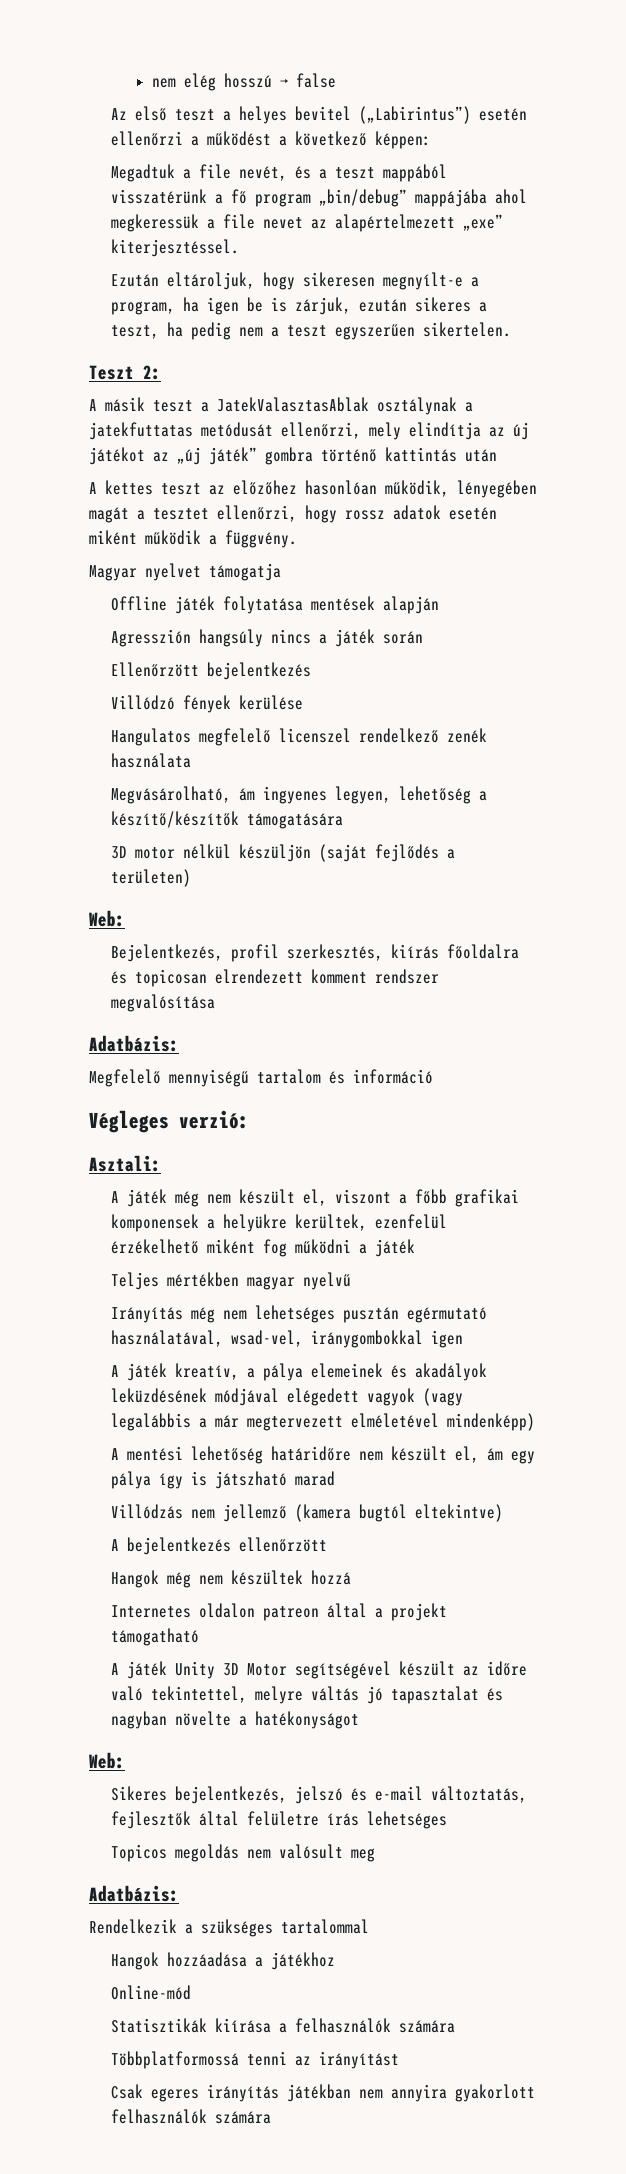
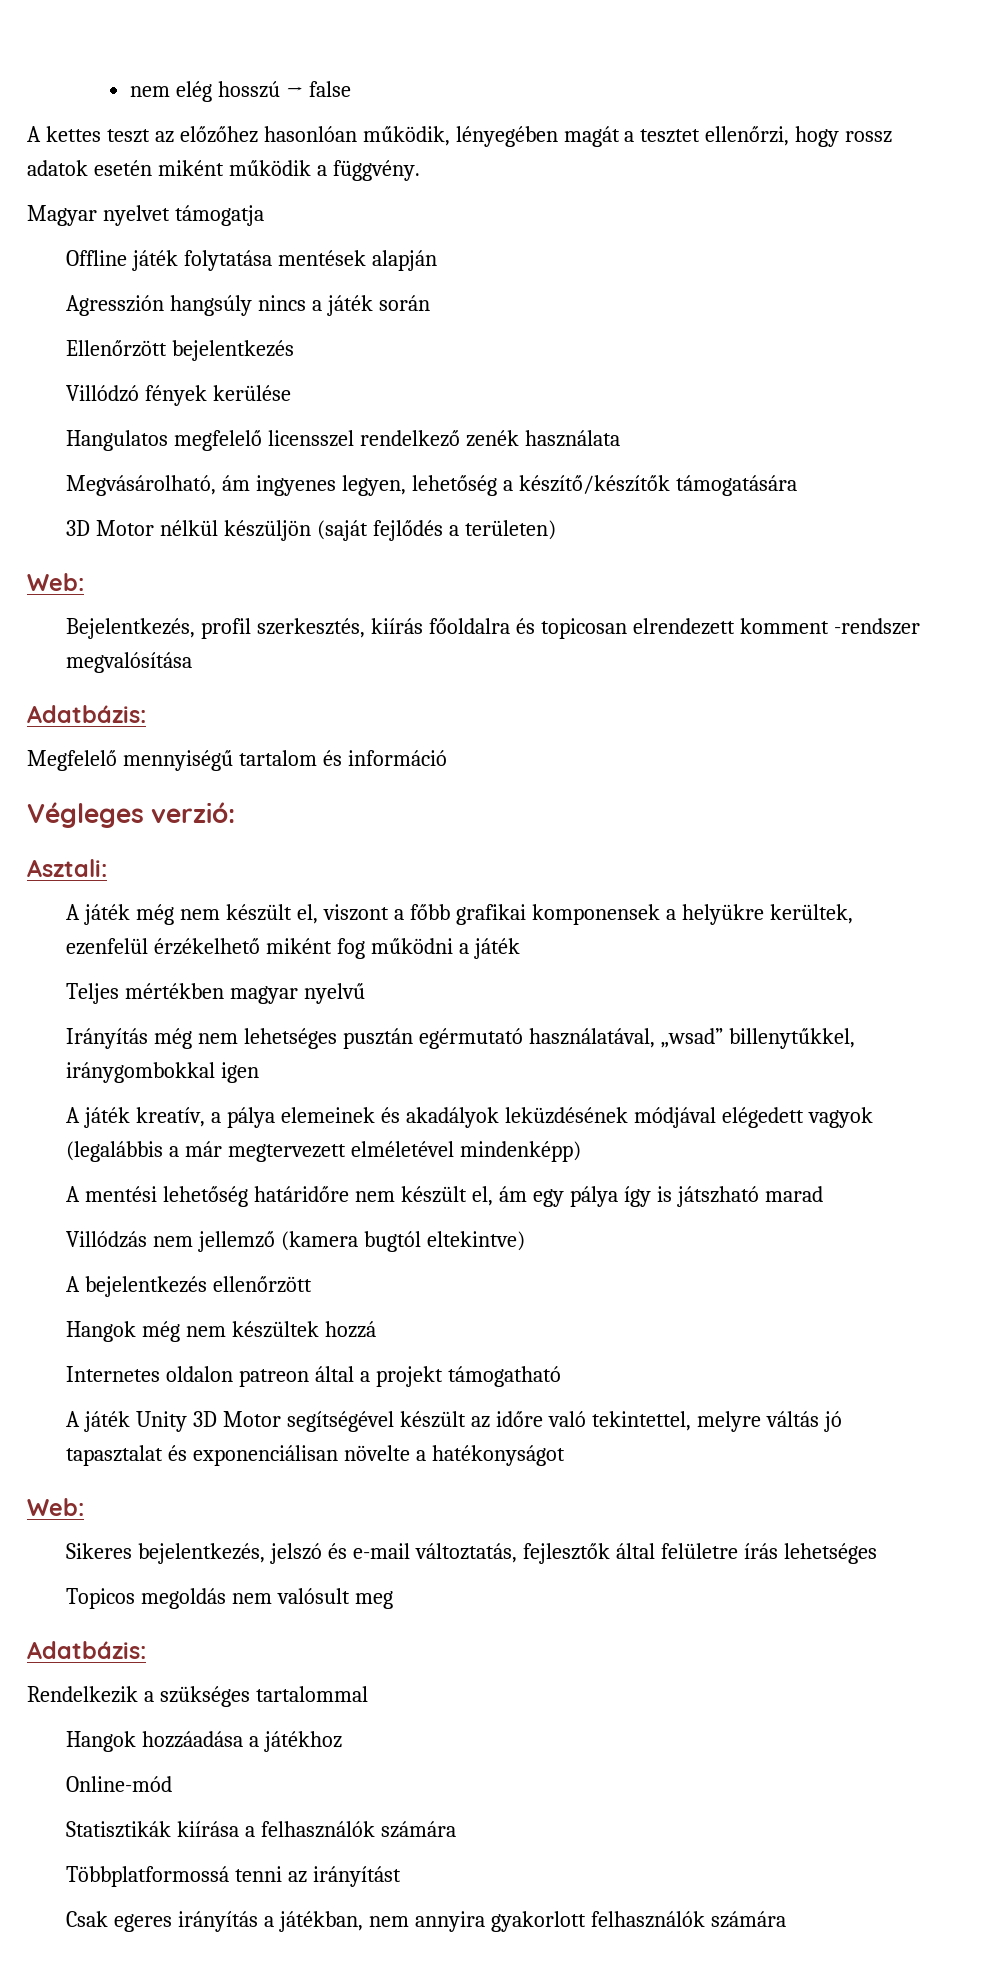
[111,106,528,124] [111,131,432,149] [111,164,448,182] [111,189,528,207] [111,214,504,232] [111,239,240,257] [111,272,480,290] [111,297,488,315] [111,322,512,340] [89,365,161,380] [89,397,473,415] [89,422,529,440] [89,447,497,465] // Az első teszt a helyes bevitel („Labirintus”) esetén ellenőrzi a működést a következő képpen: // Megadtuk a file nevét, és a teszt mappából visszatérünk a fő program „bin/debug” mappájába ahol megkeressük a file nevet az alapértelmezett „exe” kiterjesztéssel. // Ezután eltároljuk, hogy sikeresen megnyílt-e a program, ha igen be is zárjuk, ezután sikeres a teszt, ha pedig nem a teszt egyszerűen sikertelen. // Teszt 2: // A másik teszt a JatekValasztasAblak osztálynak a jatekfuttatas metódusát ellenőrzi, mely elindítja az új játékot az „új játék” gombra történő kattintás után -> (351, 89) none
[279,728,352,743] licenszel -> [268,430,355,447] licensszel
[135,847,176,859] motor -> [96,520,155,536] Motor
[375,969,440,984] rendszer -> [833,618,920,635] -rendszer
[231,1330,304,1347] wsad-vel, -> [660,1028,855,1049] „wsad” billenytűkkel,
[423,1388,464,1406] [111,1413,192,1431] (vagy legalábbis -> [66,1141,164,1162] (legalábbis
[111,1711,168,1729] nagyban -> [193,1445,339,1466] exponenciálisan
[287,2084,352,2102] játékban -> [264,1911,364,1932] a játékban,

